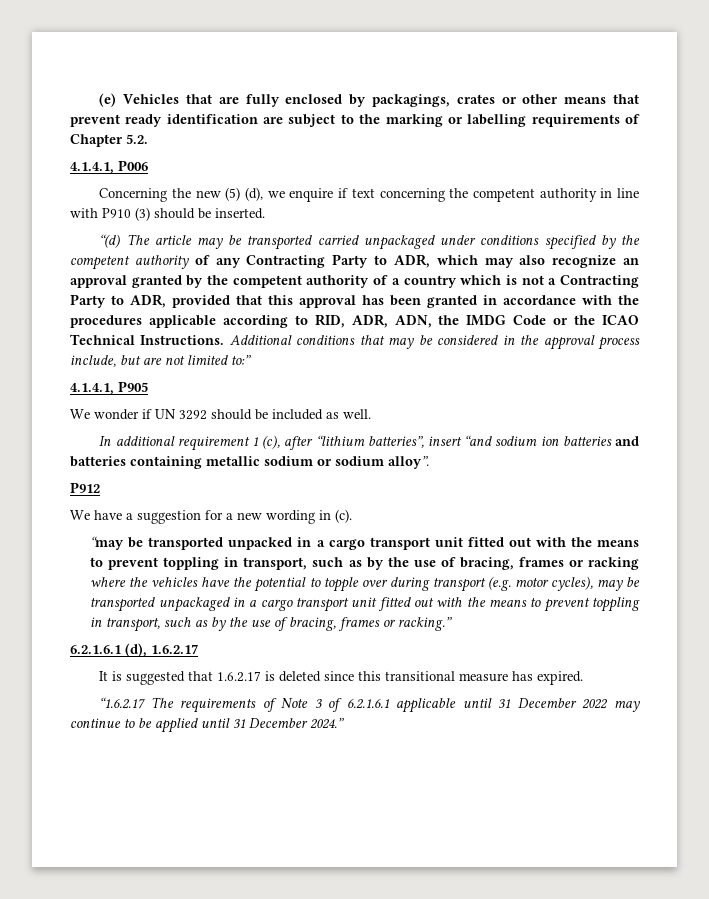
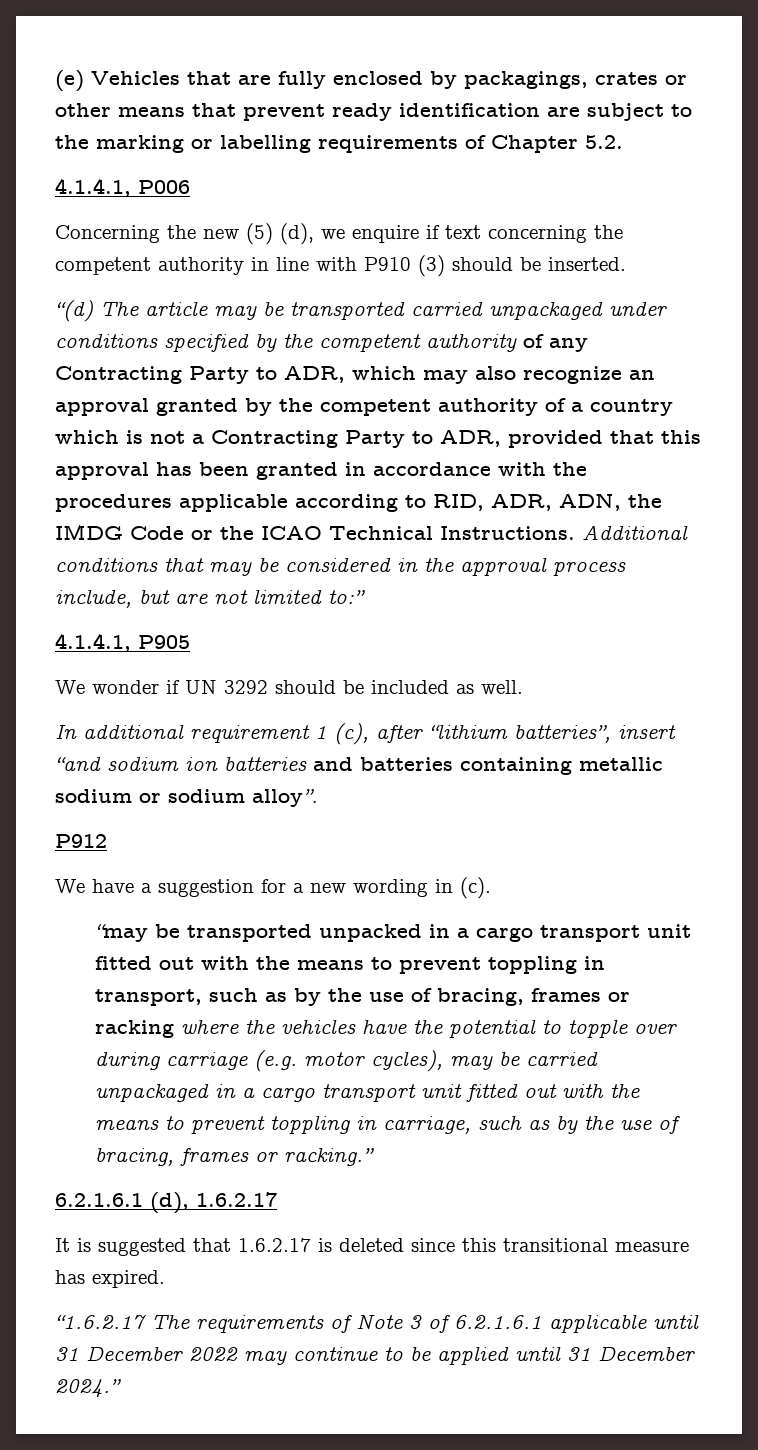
[432,578,486,592] transport -> [165,1052,248,1070] carriage
[90,597,156,612] transported -> [525,1052,598,1066] carried
[106,618,161,632] transport, -> [382,1116,471,1134] carriage,

